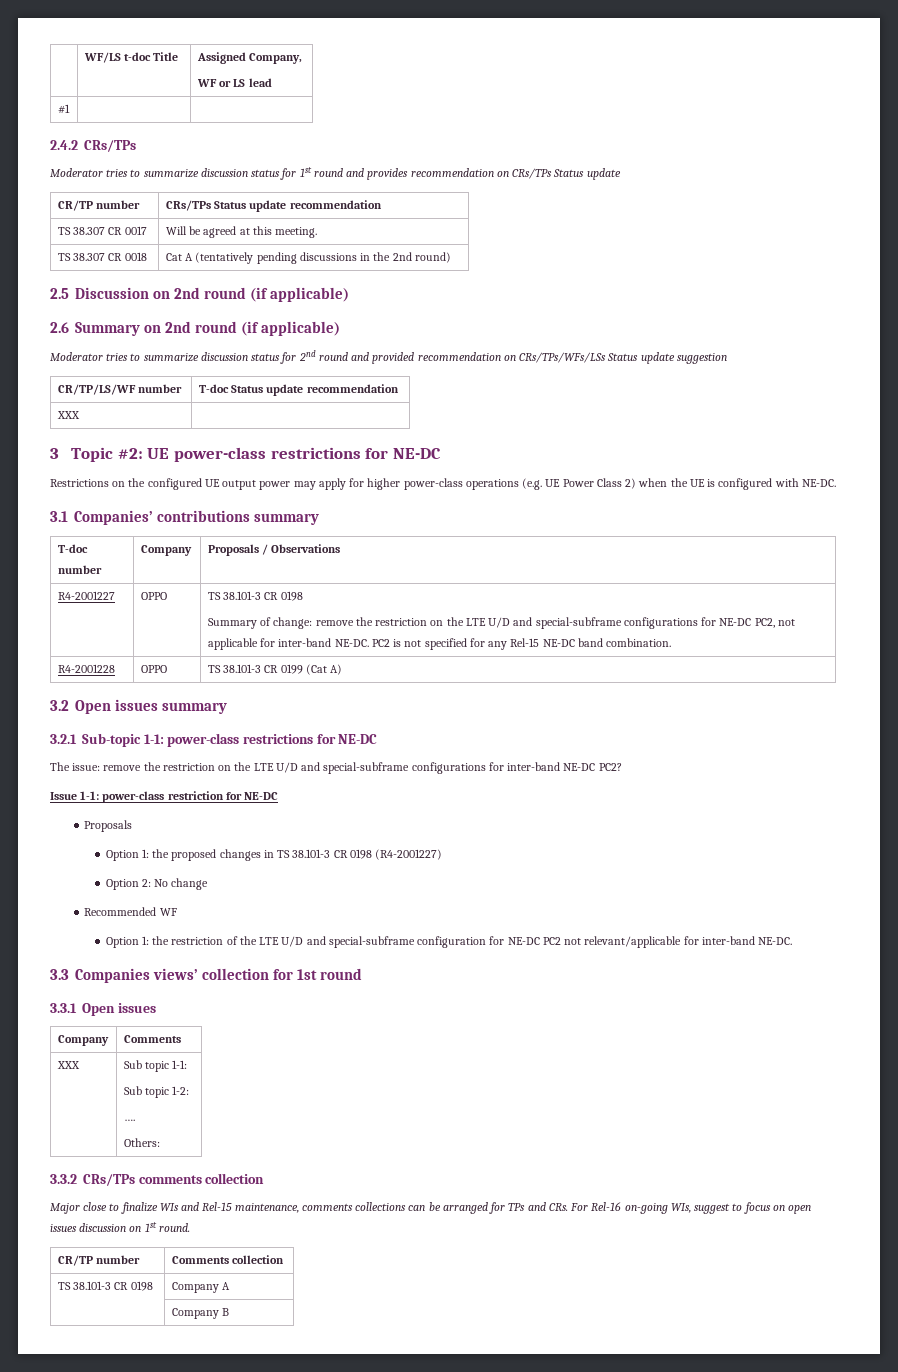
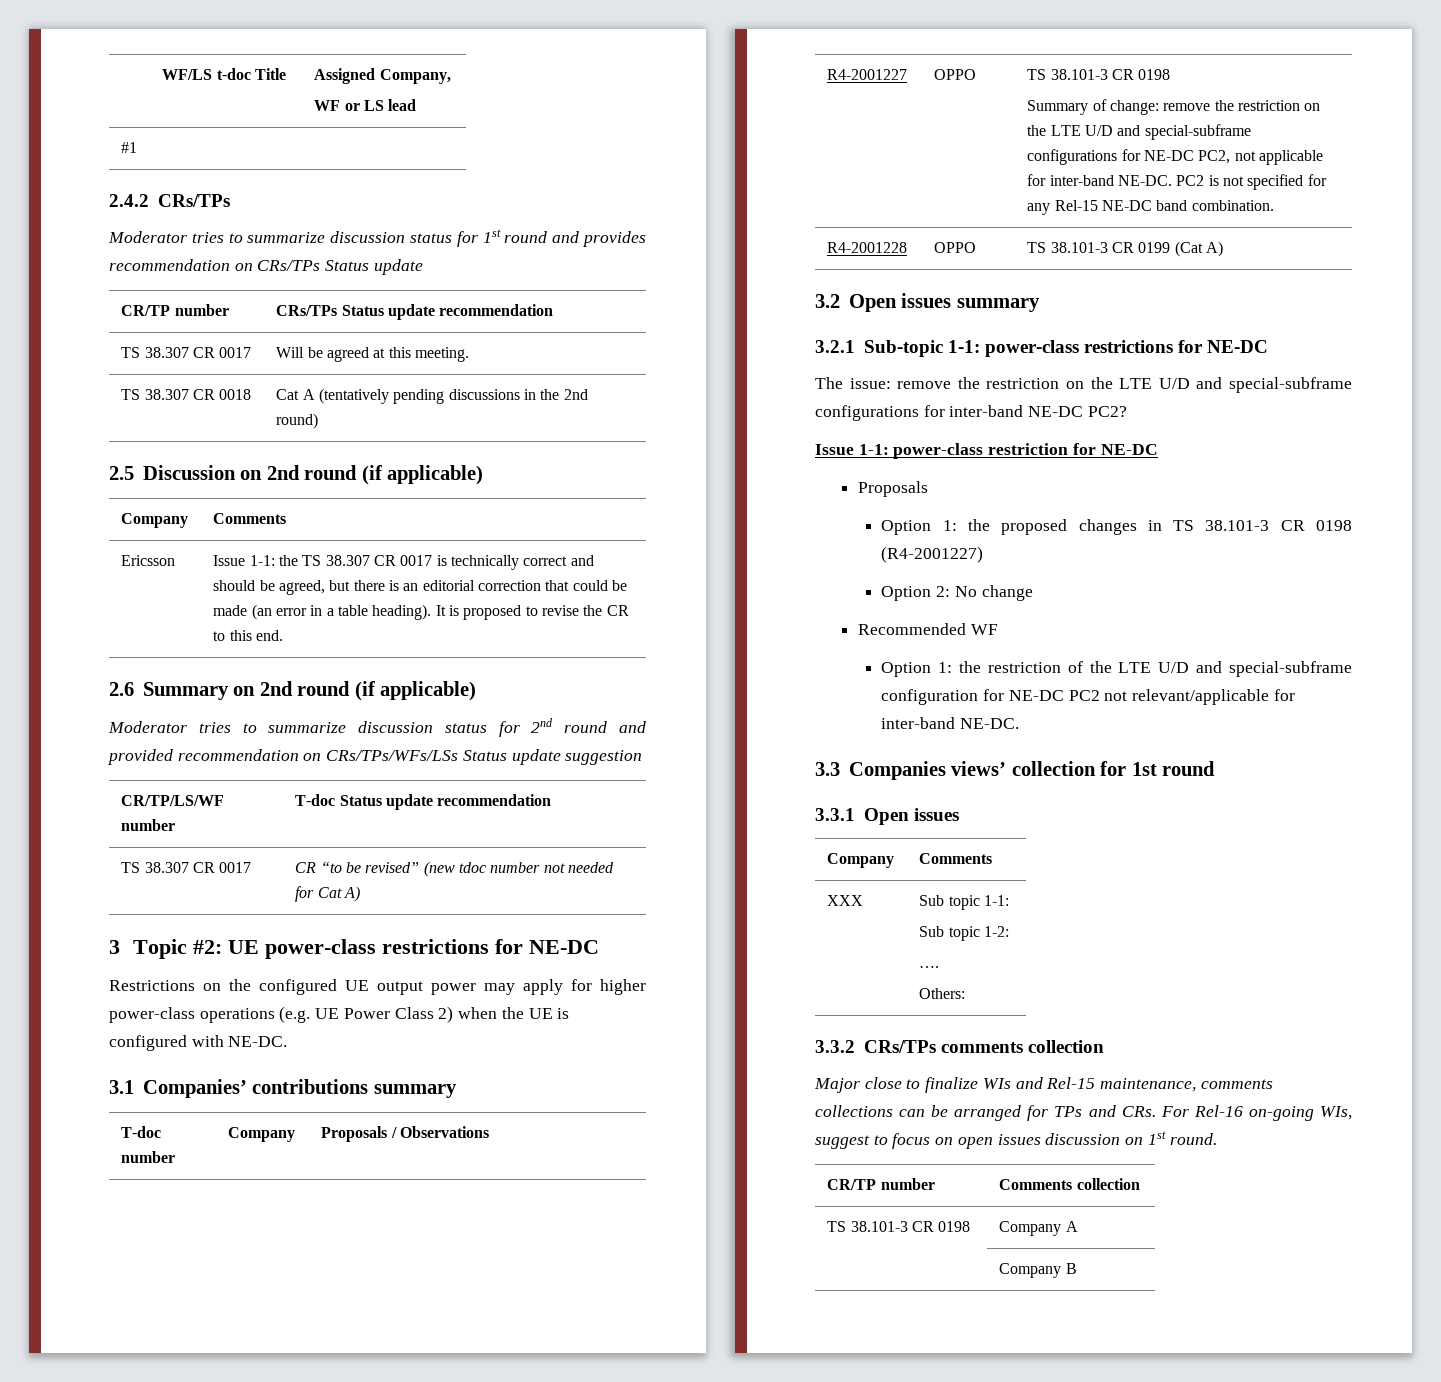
(350, 294) none -> [121,513,189,528] [213,513,287,524] [121,555,176,566] [213,555,594,570] [213,580,627,595] [213,604,629,620] [213,630,283,641] // Company | Comments // Ericsson | Issue 1-1: the TS 38.307 CR 0017 is technically correct and should be agreed, but there is an editorial correction that could be made (an error in a table heading). It is proposed to revise the CR to this end.
[56,411,80,419] XXX | -> [121,862,252,873] [295,861,614,877] [295,886,360,902] TS 38.307 CR 0017 | CR “to be revised” (new tdoc number not needed for Cat A)

